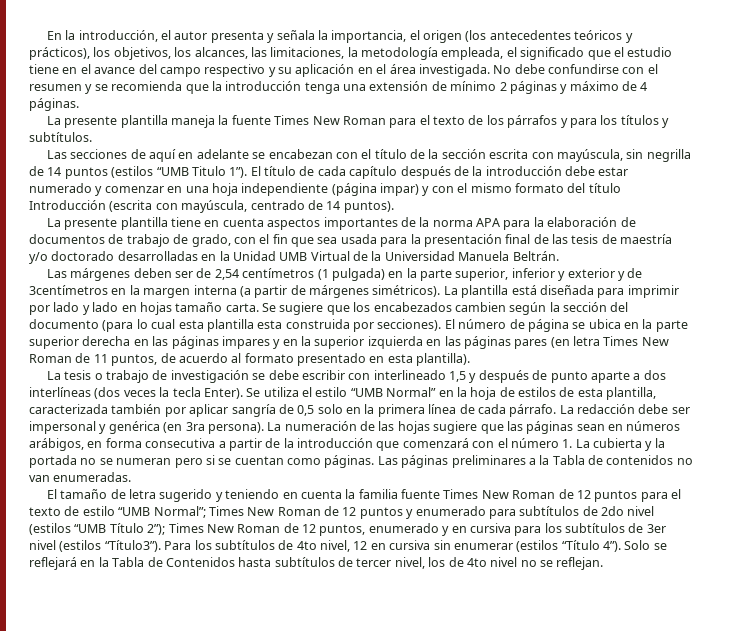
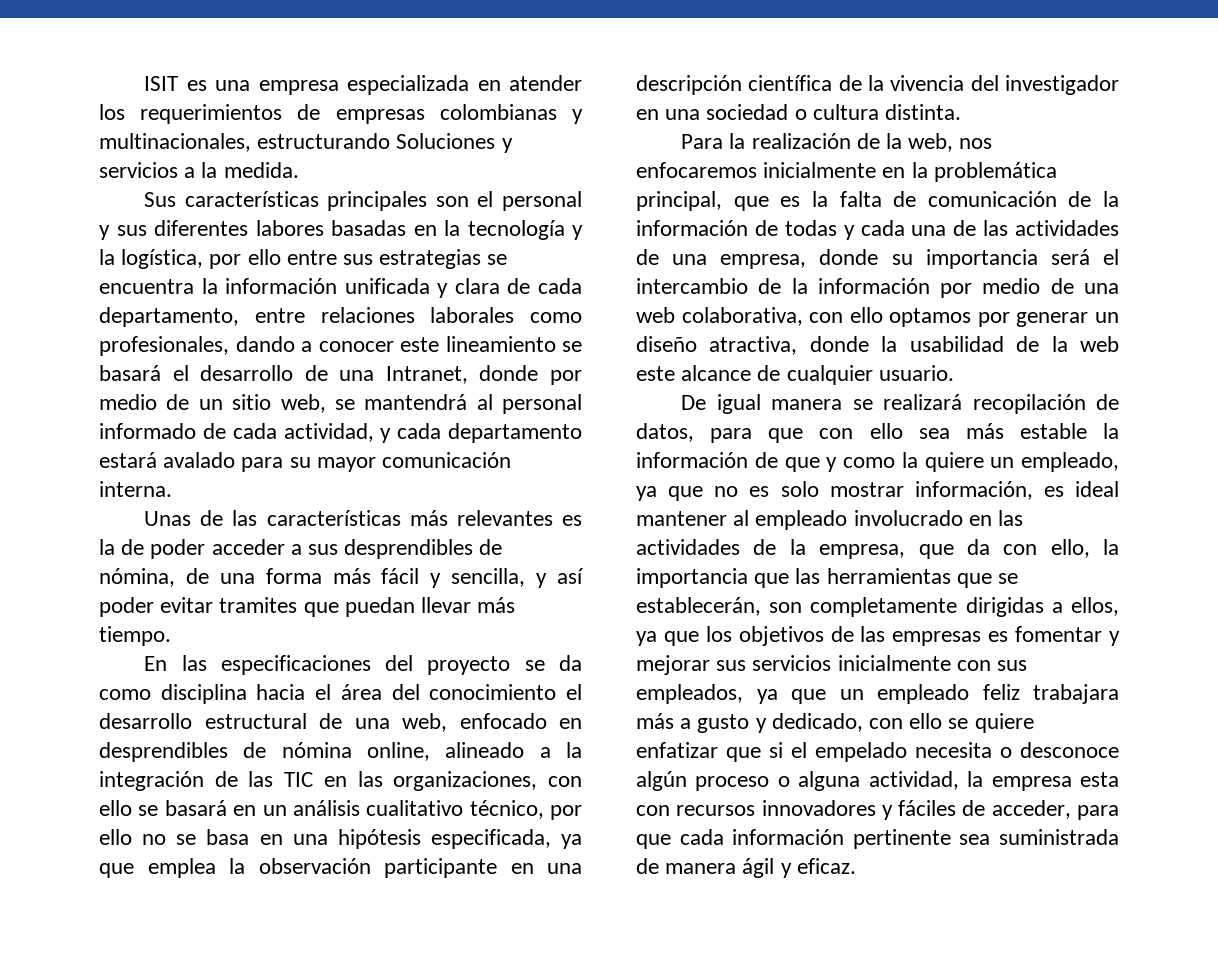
[46,30,633,43] [29,47,673,60] [29,64,658,77] [29,81,648,94] [29,98,79,111] [46,115,670,128] [29,132,92,142] [46,149,691,162] [29,166,629,179] [29,183,621,196] [29,200,394,213] [46,217,636,230] [29,234,673,247] [29,251,559,264] [46,268,643,281] [29,285,679,298] [29,302,629,315] [29,319,688,332] [29,336,669,349] [29,353,471,366] [46,370,666,383] [29,387,657,400] [29,404,690,417] [29,421,681,434] [29,438,665,451] [29,455,693,468] [29,472,132,482] [46,489,682,502] [29,506,655,519] [29,523,666,536] [29,540,667,552] [29,557,604,570] En la introducción, el autor presenta y señala la importancia, el origen (los antecedentes teóricos y prácticos), los objetivos, los alcances, las limitaciones, la metodología empleada, el significado que el estudio tiene en el avance del campo respectivo y su aplicación en el área investigada. No debe confundirse con el resumen y se recomienda que la introducción tenga una extensión de mínimo 2 páginas y máximo de 4 páginas. // La presente plantilla maneja la fuente Times New Roman para el texto de los párrafos y para los títulos y subtítulos. // Las secciones de aquí en adelante se encabezan con el título de la sección escrita con mayúscula, sin negrilla de 14 puntos (estilos “UMB Titulo 1”). El título de cada capítulo después de la introducción debe estar numerado y comenzar en una hoja independiente (página impar) y con el mismo formato del título Introducción (escrita con mayúscula, centrado de 14 puntos). // La presente plantilla tiene en cuenta aspectos importantes de la norma APA para la elaboración de documentos de trabajo de grado, con el fin que sea usada para la presentación final de las tesis de maestría y/o doctorado desarrolladas en la Unidad UMB Virtual de la Universidad Manuela Beltrán. // Las márgenes deben ser de 2,54 centímetros (1 pulgada) en la parte superior, inferior y exterior y de 3centímetros en la margen interna (a partir de márgenes simétricos). La plantilla está diseñada para imprimir por lado y lado en hojas tamaño carta. Se sugiere que los encabezados cambien según la sección del documento (para lo cual esta plantilla esta construida por secciones). El número de página se ubica en la parte superior derecha en las páginas impares y en la superior izquierda en las páginas pares (en letra Times New Roman de 11 puntos, de acuerdo al formato presentado en esta plantilla). // La tesis o trabajo de investigación se debe escribir con interlineado 1,5 y después de punto aparte a dos interlíneas (dos veces la tecla Enter). Se utiliza el estilo “UMB Normal” en la hoja de estilos de esta plantilla, caracterizada también por aplicar sangría de 0,5 solo en la primera línea de cada párrafo. La redacción debe ser impersonal y genérica (en 3ra persona). La numeración de las hojas sugiere que las páginas sean en números arábigos, en forma consecutiva a partir de la introducción que comenzará con el número 1. La cubierta y la portada no se numeran pero si se cuentan como páginas. Las páginas preliminares a la Tabla de contenidos no van enumeradas. // El tamaño de letra sugerido y teniendo en cuenta la familia fuente Times New Roman de 12 puntos para el texto de estilo “UMB Normal”; Times New Roman de 12 puntos y enumerado para subtítulos de 2do nivel (estilos “UMB Título 2”); Times New Roman de 12 puntos, enumerado y en cursiva para los subtítulos de 3er nivel (estilos “Título3”). Para los subtítulos de 4to nivel, 12 en cursiva sin enumerar (estilos “Título 4”). Solo se reflejará en la Tabla de Contenidos hasta subtítulos de tercer nivel, los de 4to nivel no se reflejan. -> [144,75,582,95] [99,104,583,124] [99,133,513,153] [99,162,299,178] [144,191,582,211] [99,220,583,240] [99,249,508,269] [99,278,582,298] [99,307,582,327] [99,336,582,356] [99,365,582,385] [99,394,582,414] [99,423,582,443] [99,452,512,472] [99,481,172,497] [144,510,582,526] [99,539,503,559] [99,568,585,588] [99,597,516,617] [99,626,171,646] [144,655,582,675] [99,684,582,704] [99,713,582,732] [99,742,582,762] [99,771,582,791] [99,800,582,820] [99,829,582,849] [99,858,582,878] [636,75,1119,95] [636,104,962,120] [681,133,993,152] [636,162,1057,182] [636,191,1119,211] [636,220,1119,240] [636,249,1119,269] [636,278,1119,298] [636,307,1119,327] [636,336,1119,355] [636,365,954,385] [681,394,1119,414] [636,423,1119,443] [636,452,1119,472] [636,481,1119,501] [636,510,1024,530] [636,539,1119,559] [636,568,1019,588] [636,597,1119,617] [636,626,1120,646] [636,655,1028,675] [636,684,1119,704] [636,713,1034,733] [636,742,1119,762] [636,771,1119,791] [636,800,1119,820] [636,829,1119,849] [636,858,856,878] ISIT es una empresa especializada en atender los requerimientos de empresas colombianas y multinacionales, estructurando Soluciones y servicios a la medida. // Sus características principales son el personal y sus diferentes labores basadas en la tecnología y la logística, por ello entre sus estrategias se encuentra la información unificada y clara de cada departamento, entre relaciones laborales como profesionales, dando a conocer este lineamiento se basará el desarrollo de una Intranet, donde por medio de un sitio web, se mantendrá al personal informado de cada actividad, y cada departamento estará avalado para su mayor comunicación interna. // Unas de las características más relevantes es la de poder acceder a sus desprendibles de nómina, de una forma más fácil y sencilla, y así poder evitar tramites que puedan llevar más tiempo. // En las especificaciones del proyecto se da como disciplina hacia el área del conocimiento el desarrollo estructural de una web, enfocado en desprendibles de nómina online, alineado a la integración de las TIC en las organizaciones, con ello se basará en un análisis cualitativo técnico, por ello no se basa en una hipótesis especificada, ya que emplea la observación participante en una descripción científica de la vivencia del investigador en una sociedad o cultura distinta. // Para la realización de la web, nos enfocaremos inicialmente en la problemática principal, que es la falta de comunicación de la información de todas y cada una de las actividades de una empresa, donde su importancia será el intercambio de la información por medio de una web colaborativa, con ello optamos por generar un diseño atractiva, donde la usabilidad de la web este alcance de cualquier usuario. // De igual manera se realizará recopilación de datos, para que con ello sea más estable la información de que y como la quiere un empleado, ya que no es solo mostrar información, es ideal mantener al empleado involucrado en las actividades de la empresa, que da con ello, la importancia que las herramientas que se establecerán, son completamente dirigidas a ellos, ya que los objetivos de las empresas es fomentar y mejorar sus servicios inicialmente con sus empleados, ya que un empleado feliz trabajara más a gusto y dedicado, con ello se quiere enfatizar que si el empelado necesita o desconoce algún proceso o alguna actividad, la empresa esta con recursos innovadores y fáciles de acceder, para que cada información pertinente sea suministrada de manera ágil y eficaz.

